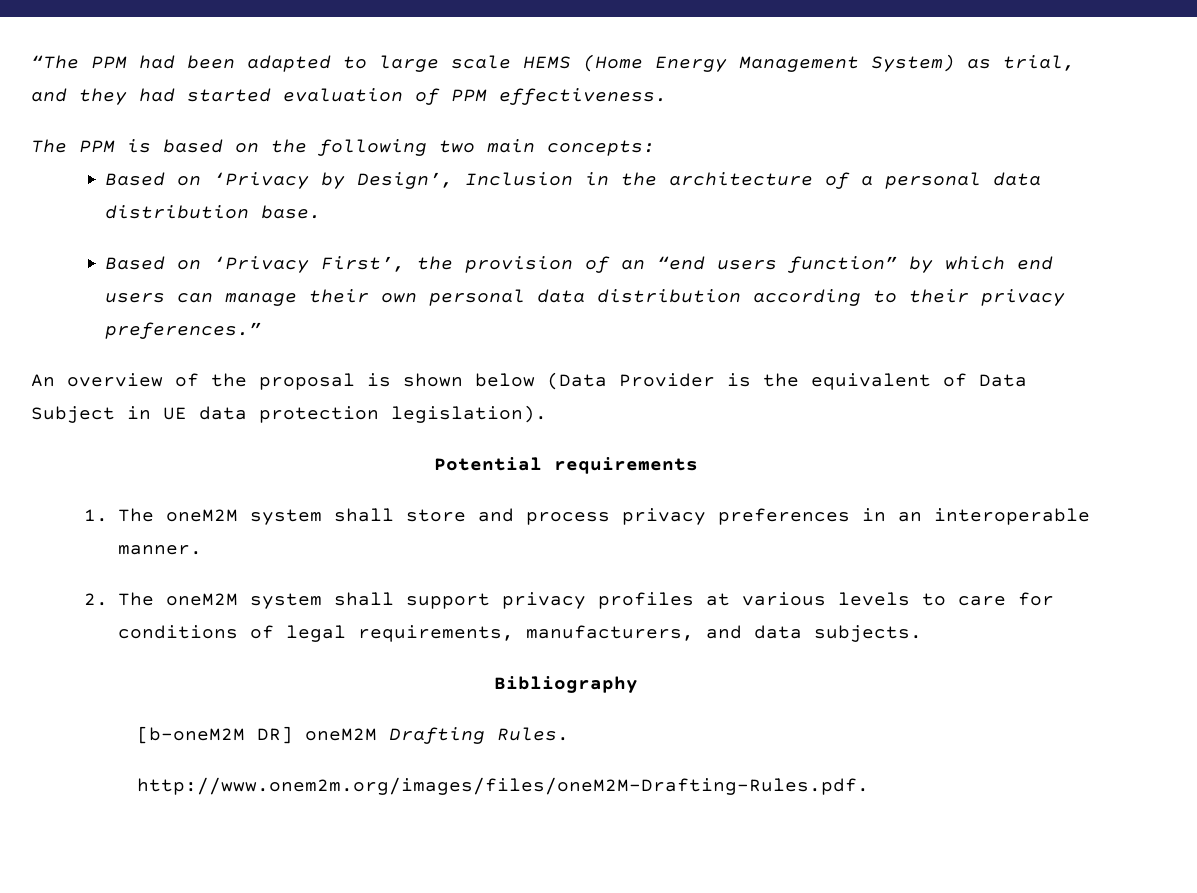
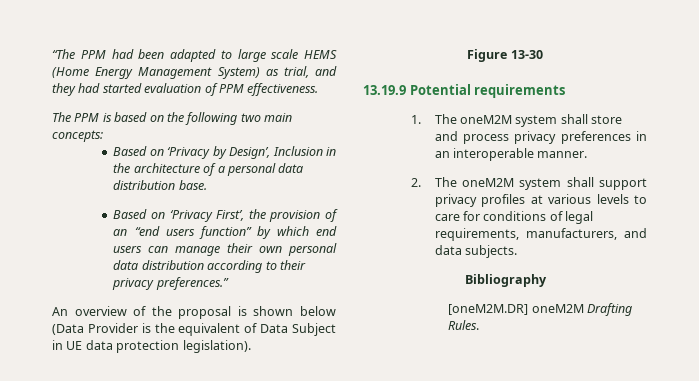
(547, 414) none -> [467,49,543,62] [363,85,406,95] Figure 13-30 // 13.19.9
[137,726,294,744] [b-oneM2M DR] -> [448,304,529,315] [oneM2M.DR]
[137,777,870,795] // http://www.onem2m.org/images/files/oneM2M-Drafting-Rules.pdf. -> (480, 325) none

